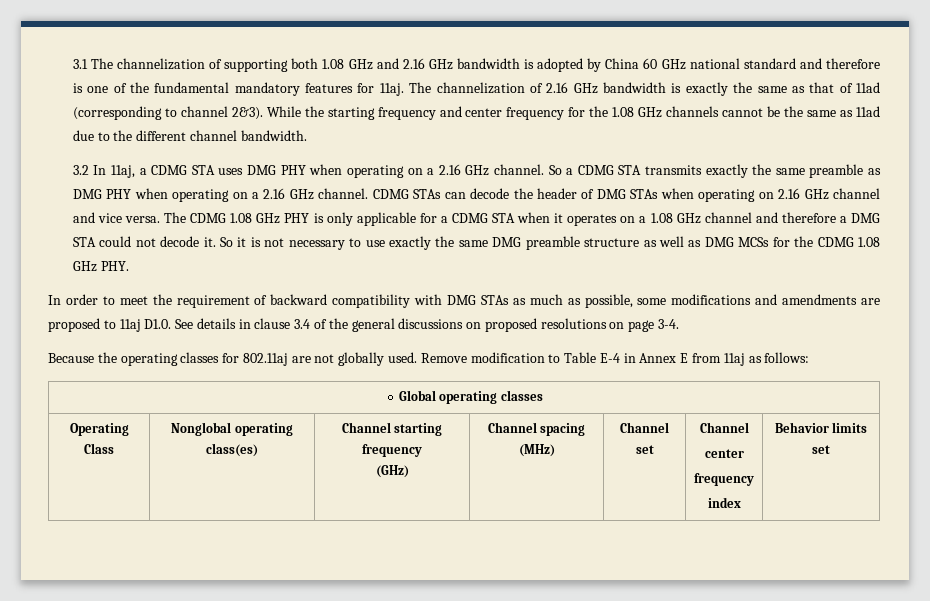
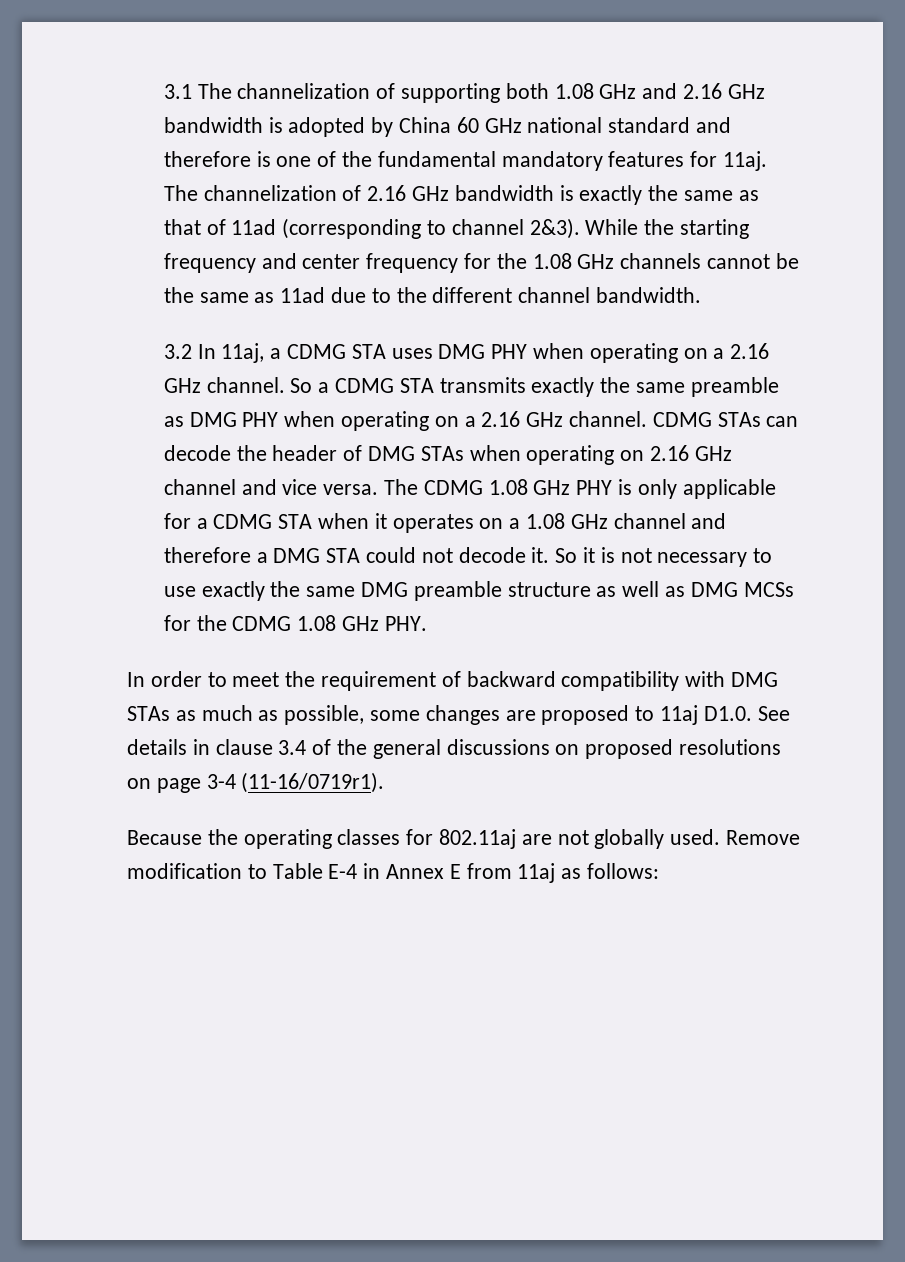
[671,294,858,305] modifications and amendments -> [425,705,500,725] changes
[658,319,680,329] 3-4. -> [206,772,385,793] 3-4 (11-16/0719r1).
[399,390,543,404] [69,423,129,436] [84,443,114,454] [171,422,293,436] [206,443,258,457] [341,422,443,436] [362,444,422,457] [375,465,409,478] [487,422,586,436] [518,444,555,457] [620,422,669,433] [635,445,654,454] [699,422,749,433] [704,449,744,458] [694,473,754,486] [707,497,741,508] [774,422,868,433] [812,445,830,454] // Global operating classes // Operating Class | Nonglobal operating class(es) | Channel starting frequency // (GHz) | Channel spacing (MHz) | Channel set | Channel // center // frequency // index | Behavior limits set -> (660, 871) none

